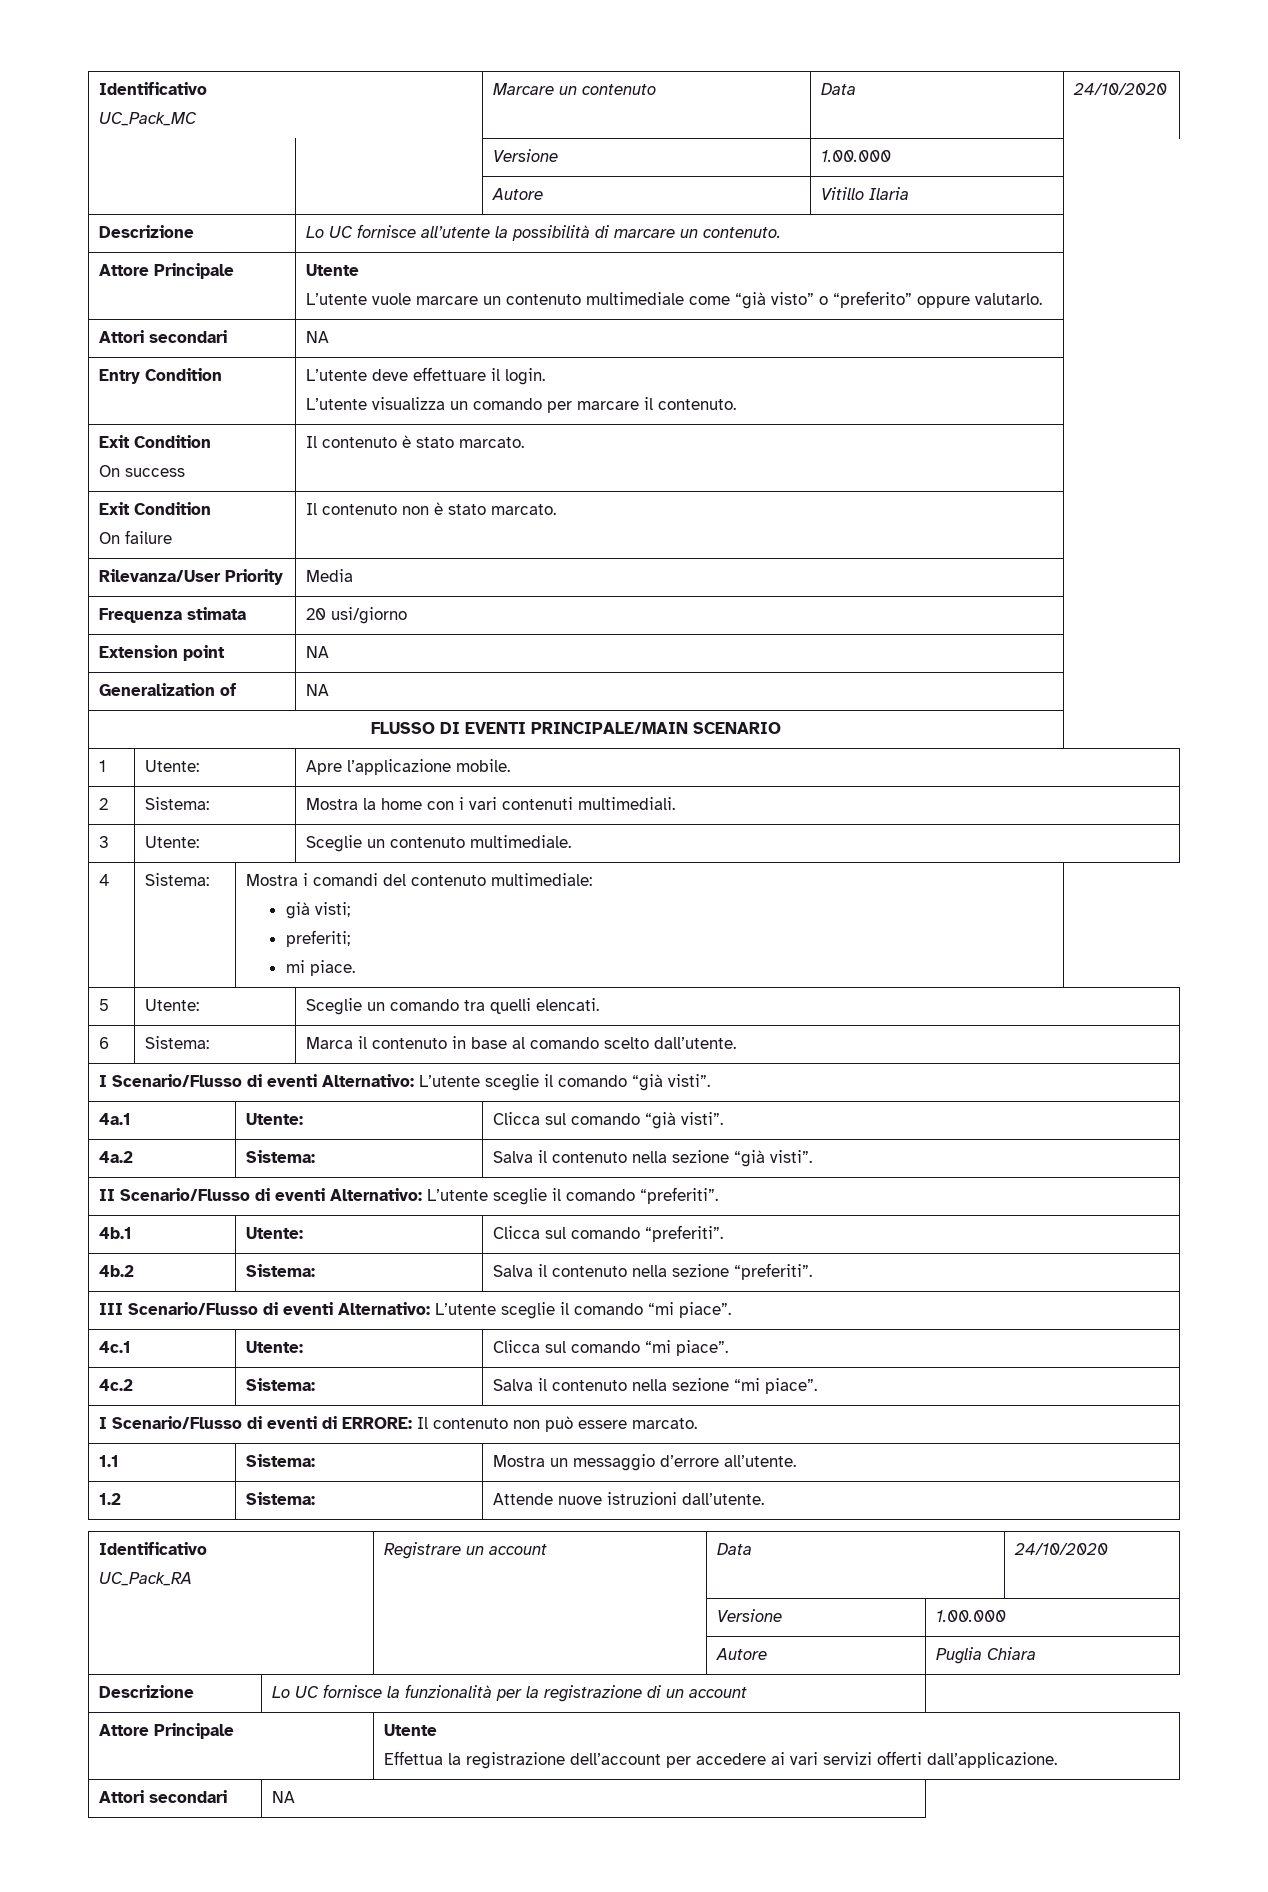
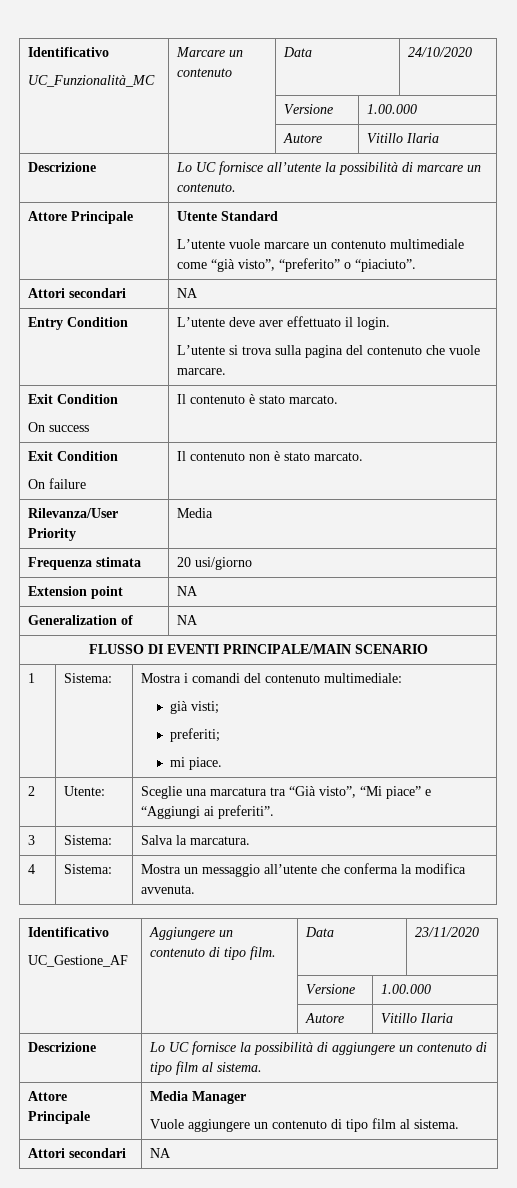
[98,82,207,95] [98,112,197,126] Identificativo // UC_Pack_MC -> [28,47,110,57] [28,75,156,87] Identificativo // UC_Funzionalità_MC
(359, 270) none -> [221,211,279,221] Standard
[770,291,1042,308] visto” o “preferito” oppure valutarlo. -> [238,258,417,272] visto”, “preferito” o “piaciuto”.
[412,367,486,381] effettuare -> [259,316,342,327] aver effettuato
[371,397,736,413] visualizza un comando per marcare il contenuto. -> [229,345,481,358] [177,368,227,375] si trova sulla pagina del contenuto che vuole marcare.
[144,760,199,772] [305,759,510,775] [98,798,108,810] [144,797,209,810] [305,797,675,810] [98,836,109,848] [144,836,199,848] [305,835,571,852] [98,874,109,886] | Utente: | Apre l’applicazione mobile. // 2 | Sistema: | Mostra la home con i vari contenuti multimediali. // 3 | Utente: | Sceglie un contenuto multimediale. // 4 -> (36, 678) none
[98,999,109,1011] [144,999,199,1011] [305,998,599,1015] [98,1037,109,1049] [144,1036,209,1049] [305,1036,736,1049] [98,1074,710,1091] [98,1113,131,1125] [245,1113,303,1125] [492,1112,723,1129] [98,1151,133,1163] [245,1150,315,1163] [492,1150,812,1167] [98,1187,718,1205] [98,1227,132,1239] [245,1227,303,1239] [492,1225,723,1242] [98,1265,134,1277] [245,1264,315,1277] [492,1263,812,1280] [98,1302,731,1319] [98,1341,131,1353] [245,1341,303,1353] [492,1340,728,1356] [98,1379,133,1391] [245,1378,315,1391] [492,1378,817,1394] [98,1416,697,1432] [98,1455,119,1467] [245,1454,315,1467] [492,1454,796,1471] [98,1493,121,1505] [245,1492,315,1505] [492,1492,764,1505] [98,1542,207,1555] [98,1572,192,1586] [383,1542,547,1559] [716,1543,752,1555] [1013,1543,1108,1555] [716,1609,782,1622] [935,1610,1006,1622] [715,1648,767,1660] [935,1647,1036,1664] 5 | Utente: | Sceglie un comando tra quelli elencati. // 6 | Sistema: | Marca il contenuto in base al comando scelto dall’utente. // I Scenario/Flusso di eventi Alternativo: L’utente sceglie il comando “già visti”. // 4a.1 | Utente: | Clicca sul comando “già visti”. // 4a.2 | Sistema: | Salva il contenuto nella sezione “già visti”. // II Scenario/Flusso di eventi Alternativo: L’utente sceglie il comando “preferiti”. // 4b.1 | Utente: | Clicca sul comando “preferiti”. // 4b.2 | Sistema: | Salva il contenuto nella sezione “preferiti”. // III Scenario/Flusso di eventi Alternativo: L’utente sceglie il comando “mi piace”. // 4c.1 | Utente: | Clicca sul comando “mi piace”. // 4c.2 | Sistema: | Salva il contenuto nella sezione “mi piace”. // I Scenario/Flusso di eventi di ERRORE: Il contenuto non può essere marcato. // 1.1 | Sistema: | Mostra un messaggio d’errore all’utente. // 1.2 | Sistema: | Attende nuove istruzioni dall’utente. // Identificativo // UC_Pack_RA | Registrare un account | Data | 24/10/2020 // | | Versione | 1.00.000 // | | Autore | Puglia Chiara -> [28,786,36,796] [64,786,106,796] [141,786,432,799] [141,805,275,819] [28,835,36,845] [64,835,113,845] [141,835,251,845] [28,864,36,874] [64,864,113,874] [141,863,467,877] [141,885,196,894] [28,927,110,937] [28,955,129,967] [149,927,234,940] [150,946,277,960] [305,927,335,937] [415,927,480,937] [306,984,356,994] [381,984,432,994] [305,1013,345,1023] [381,1013,454,1023] 2 | Utente: | Sceglie una marcatura tra “Già visto”, “Mi piace” e “Aggiungi ai preferiti”. // 3 | Sistema: | Salva la marcatura. // 4 | Sistema: | Mostra un messaggio all’utente che conferma la modifica avvenuta. // Identificativo // UC_Gestione_AF | Aggiungere un contenuto di tipo film. | Data | 23/11/2020 // | | Versione | 1.00.000 // | | Autore | Vitillo Ilaria
[404,1684,747,1702] [98,1723,234,1739] [383,1724,437,1736] [383,1751,1057,1769] funzionalità per la registrazione di un account // Attore Principale | Utente // Effettua la registrazione dell’account per accedere ai vari servizi offerti dall’applicazione. -> [254,1042,488,1055] [150,1061,263,1075] [28,1091,68,1101] [28,1111,91,1124] [150,1091,247,1104] [150,1118,460,1132] possibilità di aggiungere un contenuto di tipo film al sistema. // Attore Principale | Media Manager // Vuole aggiungere un contenuto di tipo film al sistema.

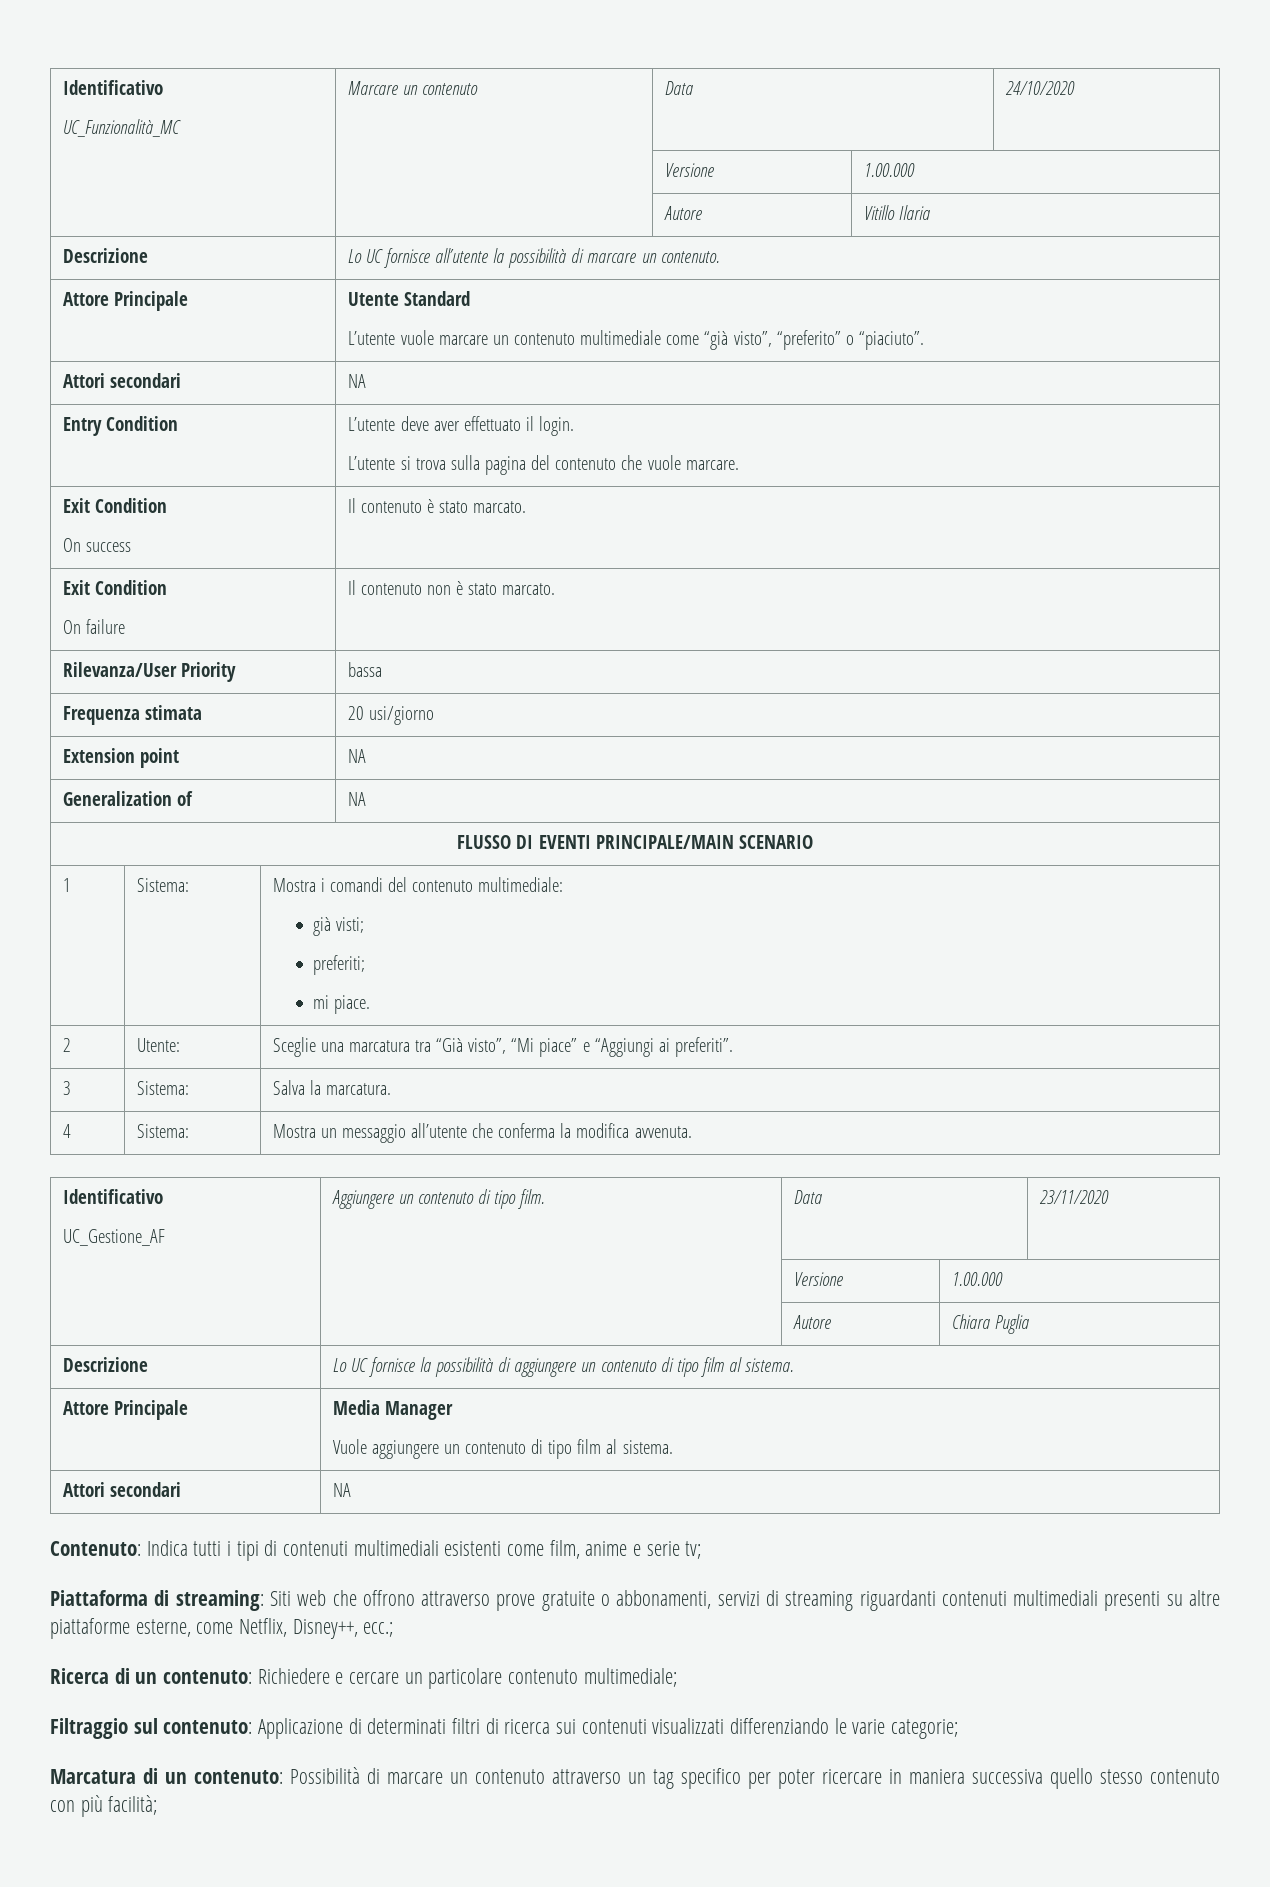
[177,508,214,518] Media -> [347,662,382,677] bassa
[381,1013,454,1023] Vitillo Ilaria -> [951,1314,1029,1334] Chiara Puglia
(172, 1153) none -> [50,1540,702,1561] [50,1590,1220,1611] [50,1618,394,1639] [50,1668,677,1689] [50,1718,959,1739] [50,1767,1220,1789] [50,1795,158,1817] // Contenuto: Indica tutti i tipi di contenuti multimediali esistenti come film, anime e serie tv; // Piattaforma di streaming: Siti web che offrono attraverso prove gratuite o abbonamenti, servizi di streaming riguardanti contenuti multimediali presenti su altre piattaforme esterne, come Netflix, Disney++, ecc.; // Ricerca di un contenuto: Richiedere e cercare un particolare contenuto multimediale; // Filtraggio sul contenuto: Applicazione di determinati filtri di ricerca sui contenuti visualizzati differenziando le varie categorie; // Marcatura di un contenuto: Possibilità di marcare un contenuto attraverso un tag specifico per poter ricercare in maniera successiva quello stesso contenuto con più facilità;

